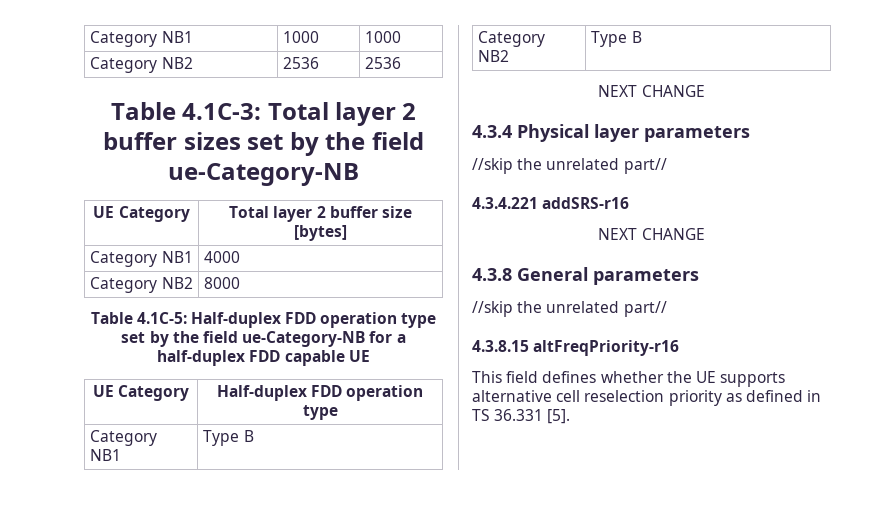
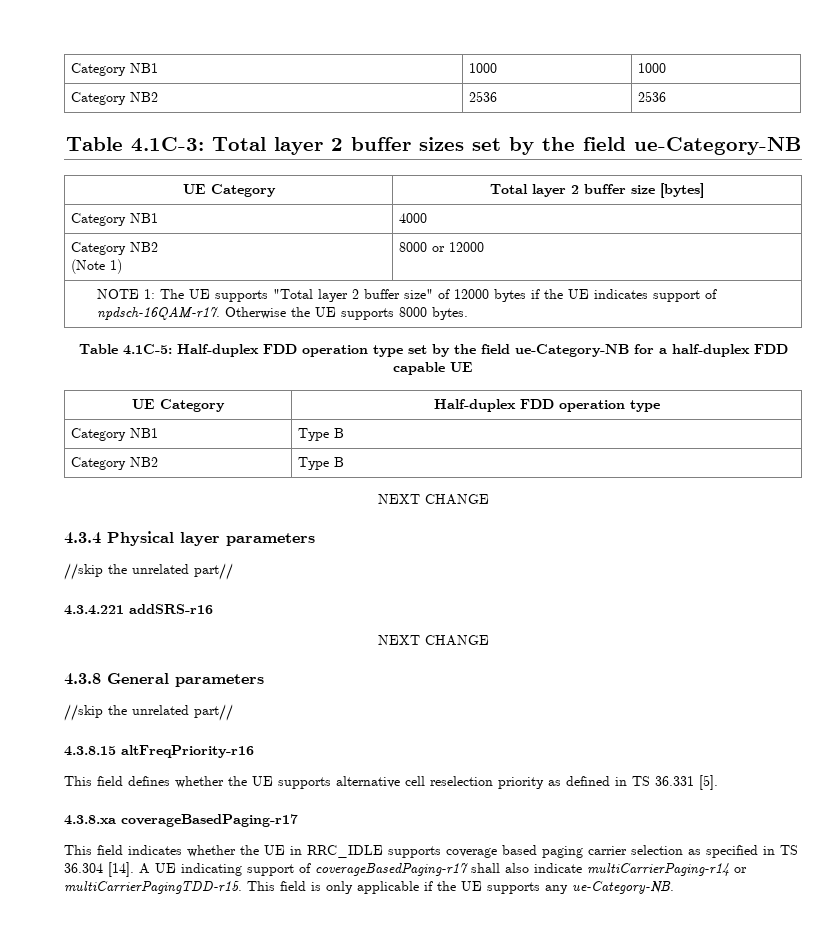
[204,277,241,289] | 8000 -> [71,259,123,274] [399,242,485,252] [96,289,717,302] [96,307,468,320] // (Note 1) | 8000 or 12000 // NOTE 1: The UE supports "Total layer 2 buffer size" of 12000 bytes if the UE indicates support of npdsch-16QAM-r17. Otherwise the UE supports 8000 bytes.
(571, 416) none -> [64,814,298,827] [64,845,798,858] [64,862,747,877] [64,881,674,894] // 4.3.8.xa coverageBasedPaging-r17 // This field indicates whether the UE in RRC_IDLE supports coverage based paging carrier selection as specified in TS 36.304 [14]. A UE indicating support of coverageBasedPaging-r17 shall also indicate multiCarrierPaging-r14 or multiCarrierPagingTDD-r15. This field is only applicable if the UE supports any ue-Category-NB.

